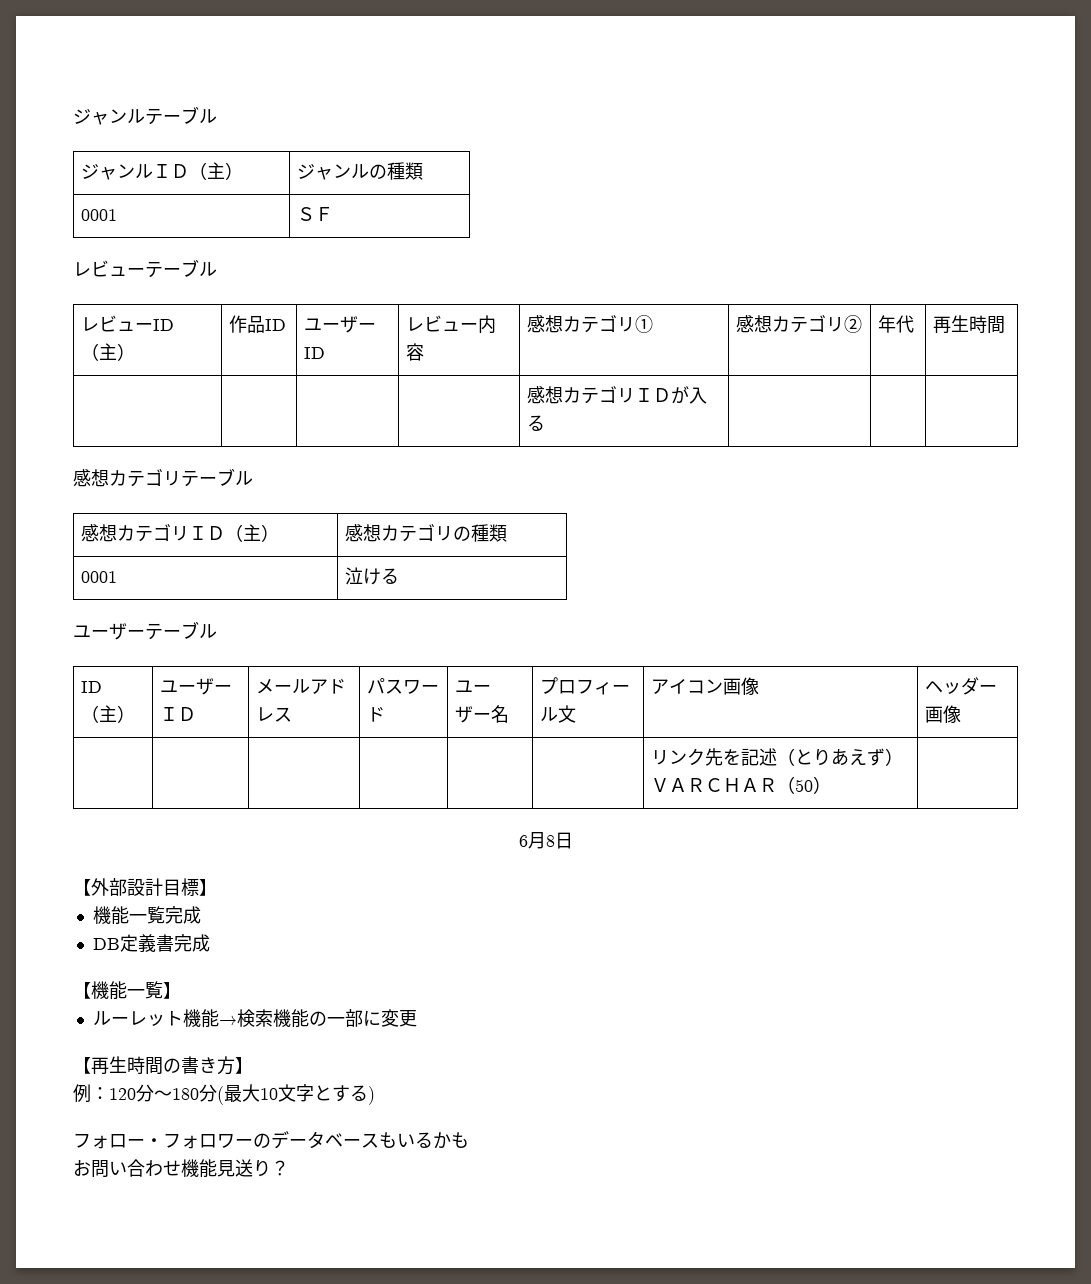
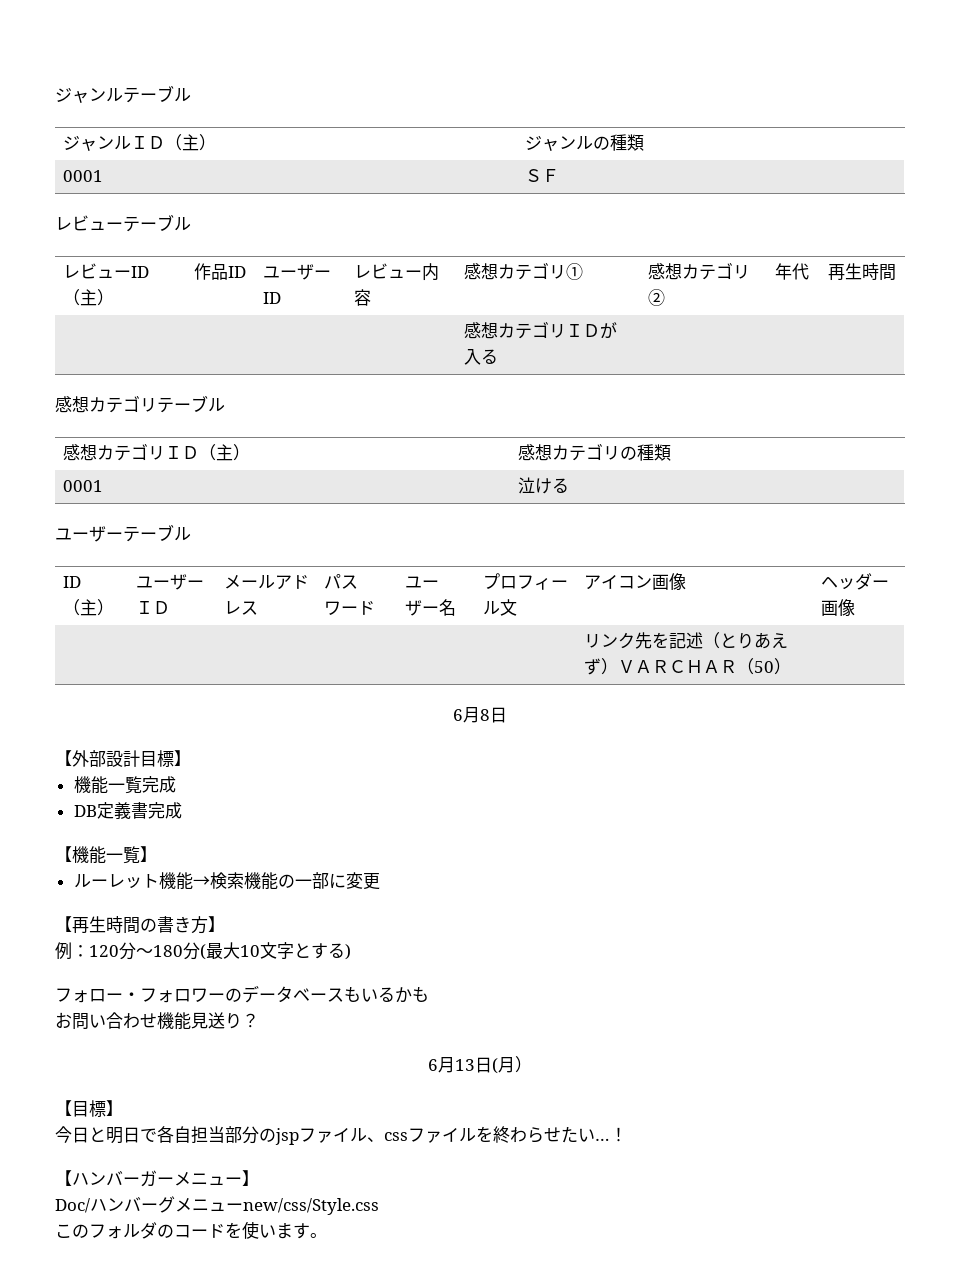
(289, 1168) none -> [428,1056,532,1074] [55,1100,123,1117] [55,1126,627,1145] [55,1170,259,1187] [55,1196,379,1215] [55,1221,327,1239] // 6月13日(月） // 【目標】 // 今日と明日で各自担当部分のjspファイル、cssファイルを終わらせたい…！ // 【ハンバーガーメニュー】 // Doc/ハンバーグメニューnew/css/Style.css // このフォルダのコードを使います。

